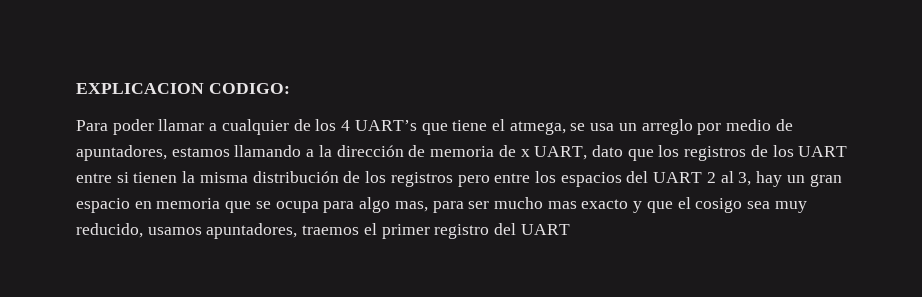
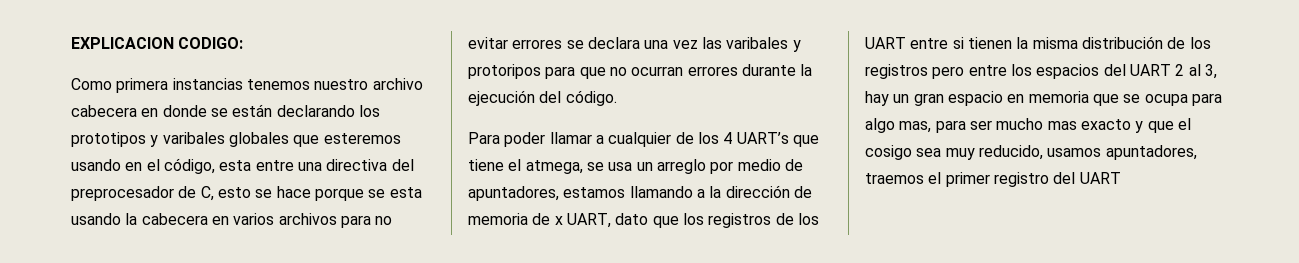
(290, 88) none -> [71,78,423,93] [71,104,380,117] [71,132,401,147] [71,158,414,174] [71,186,422,201] [71,213,393,228] [468,37,801,52] [468,64,813,79] [468,90,617,106] // Como primera instancias tenemos nuestro archivo cabecera en donde se están declarando los prototipos y varibales globales que esteremos usando en el código, esta entre una directiva del preprocesador de C, esto se hace porque se esta usando la cabecera en varios archivos para no evitar errores se declara una vez las varibales y protoripos para que no ocurran errores durante la ejecución del código.

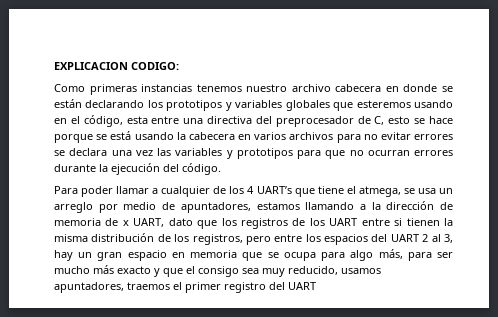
[116,78,169,93] primera -> [89,84,137,95] primeras
[162,132,225,144] varibales -> [235,100,283,108] variables
[389,187,422,198] esta -> [110,131,132,140] está
[726,37,801,52] [468,64,541,79] varibales y protoripos -> [175,148,293,159] variables y prototipos
[865,64,928,79] registros -> [192,234,243,245] registros,
[899,121,932,133] mas, -> [378,249,403,259] más,
[1047,121,1077,130] mas -> [93,265,114,274] más
[865,145,912,160] cosigo -> [198,266,239,277] consigo

